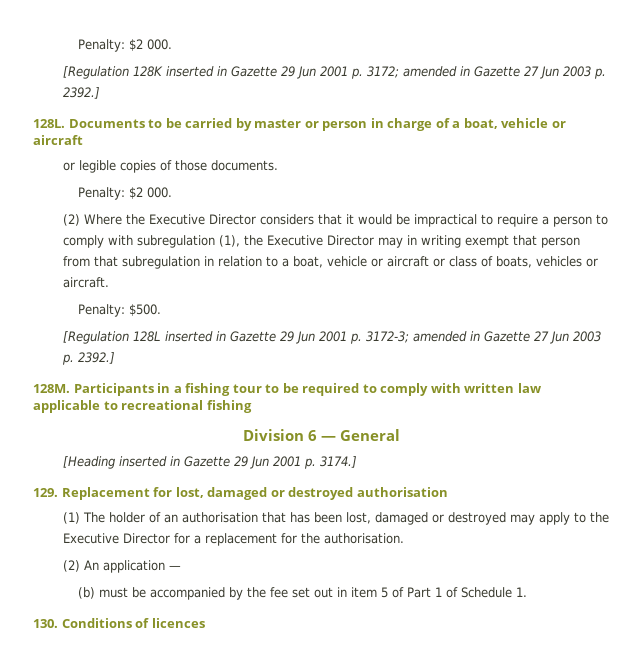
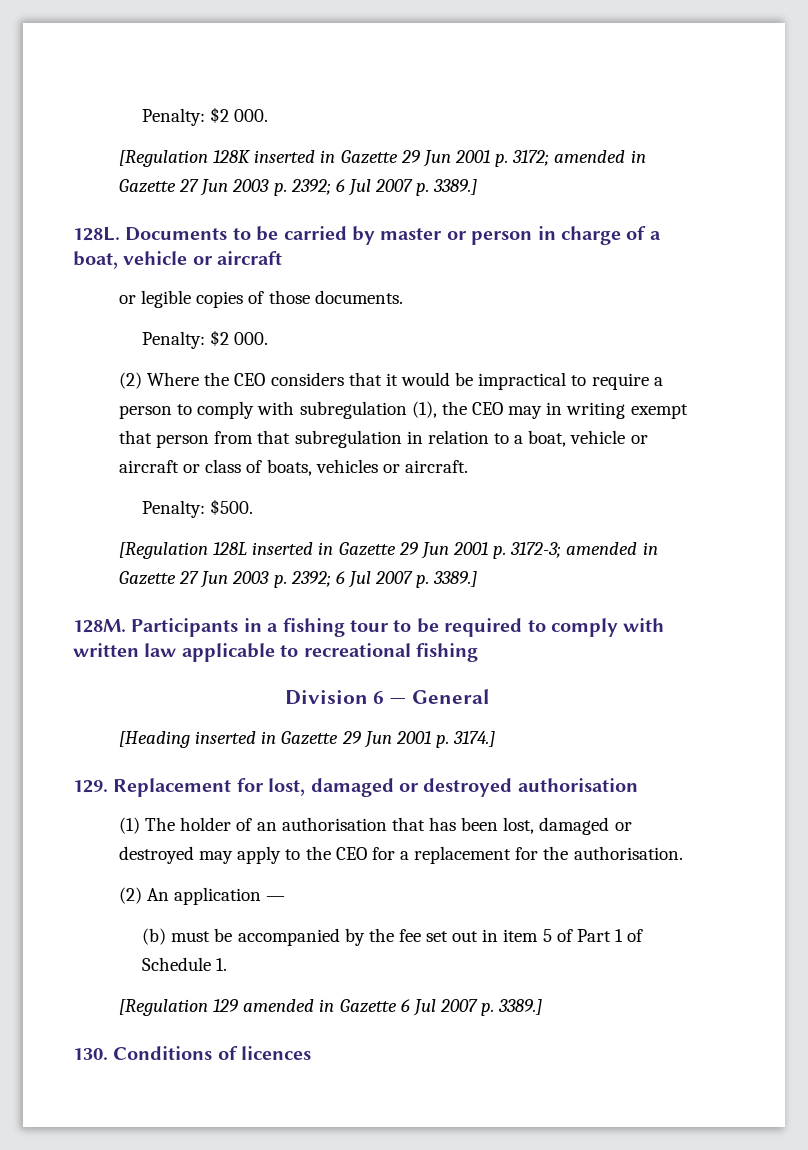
[62,87,100,99] 2392.] -> [290,179,478,196] 2392; 6 Jul 2007 p. 3389.]
[148,214,256,225] Executive Director -> [234,373,266,386] CEO
[266,235,374,246] Executive Director -> [472,402,504,415] CEO
[77,352,115,364] 2392.] -> [290,571,478,588] 2392; 6 Jul 2007 p. 3389.]
[62,533,170,544] Executive Director -> [335,847,367,860] CEO
(527, 592) none -> [119,999,543,1016] // [Regulation 129 amended in Gazette 6 Jul 2007 p. 3389.]

